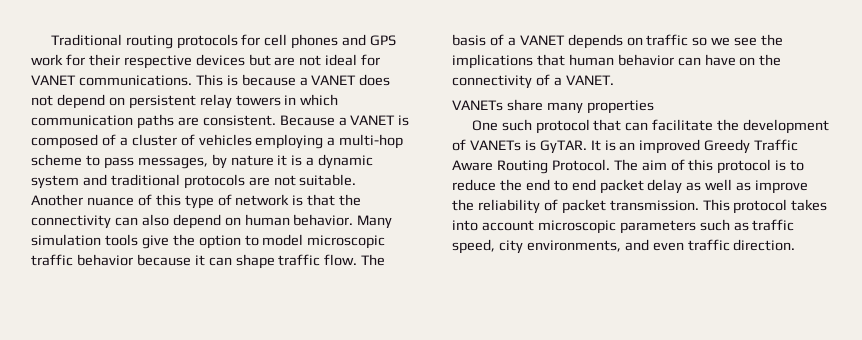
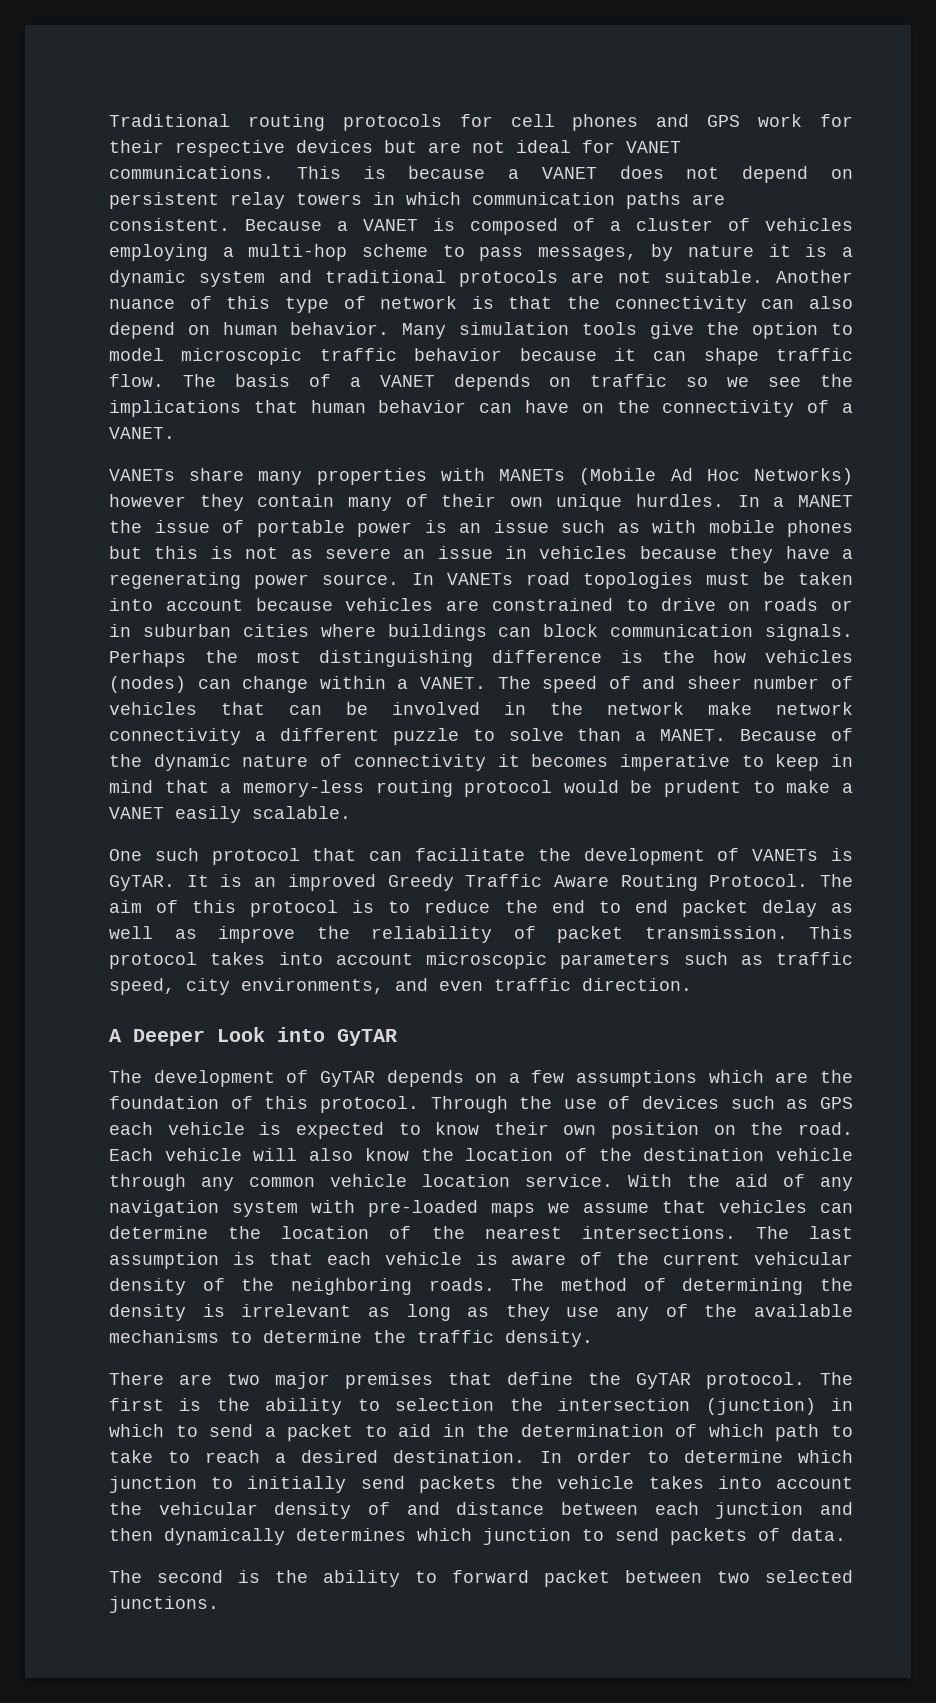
(654, 107) none -> [440,468,853,485] [109,494,853,511] [109,520,853,537] [109,546,853,563] [109,572,853,589] [109,598,853,611] [109,624,853,641] [109,650,853,667] [109,676,853,693] [109,702,853,715] [109,728,853,745] [109,754,853,771] [109,780,853,797] [109,806,351,823] with MANETs (Mobile Ad Hoc Networks) however they contain many of their own unique hurdles. In a MANET the issue of portable power is an issue such as with mobile phones but this is not as severe an issue in vehicles because they have a regenerating power source. In VANETs road topologies must be taken into account because vehicles are constrained to drive on roads or in suburban cities where buildings can block communication signals. Perhaps the most distinguishing difference is the how vehicles (nodes) can change within a VANET. The speed of and sheer number of vehicles that can be involved in the network make network connectivity a different puzzle to solve than a MANET. Because of the dynamic nature of connectivity it becomes imperative to keep in mind that a memory-less routing protocol would be prudent to make a VANET easily scalable.
(796, 245) none -> [109,1027,397,1046] [109,1070,853,1087] [109,1096,853,1113] [109,1122,853,1139] [109,1148,853,1161] [109,1174,853,1191] [109,1200,853,1217] [109,1226,853,1239] [109,1252,853,1269] [109,1278,853,1295] [109,1304,853,1321] [109,1330,593,1347] [109,1372,853,1389] [109,1398,854,1415] [109,1424,854,1441] [109,1450,853,1463] [109,1476,853,1493] [109,1502,853,1519] [109,1528,846,1545] [109,1570,853,1587] [109,1596,219,1613] // A Deeper Look into GyTAR // The development of GyTAR depends on a few assumptions which are the foundation of this protocol. Through the use of devices such as GPS each vehicle is expected to know their own position on the road. Each vehicle will also know the location of the destination vehicle through any common vehicle location service. With the aid of any navigation system with pre-loaded maps we assume that vehicles can determine the location of the nearest intersections. The last assumption is that each vehicle is aware of the current vehicular density of the neighboring roads. The method of determining the density is irrelevant as long as they use any of the available mechanisms to determine the traffic density. // There are two major premises that define the GyTAR protocol. The first is the ability to selection the intersection (junction) in which to send a packet to aid in the determination of which path to take to reach a desired destination. In order to determine which junction to initially send packets the vehicle takes into account the vehicular density of and distance between each junction and then dynamically determines which junction to send packets of data. // The second is the ability to forward packet between two selected junctions.

